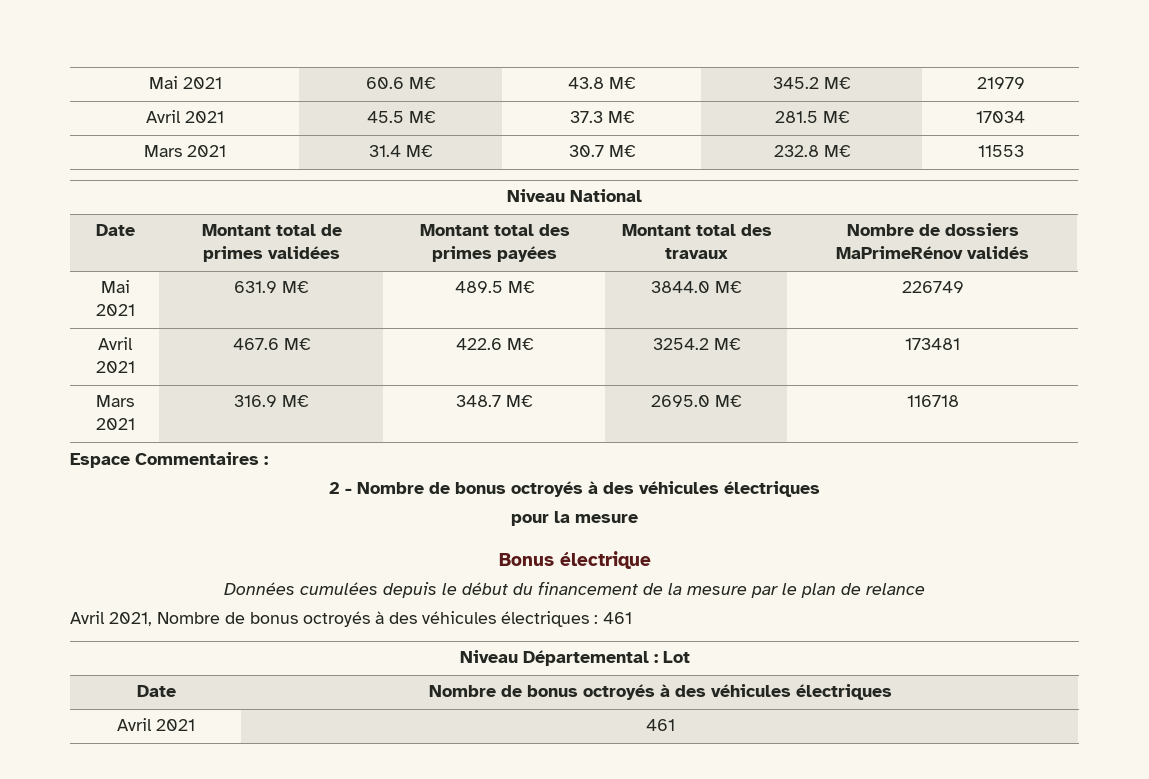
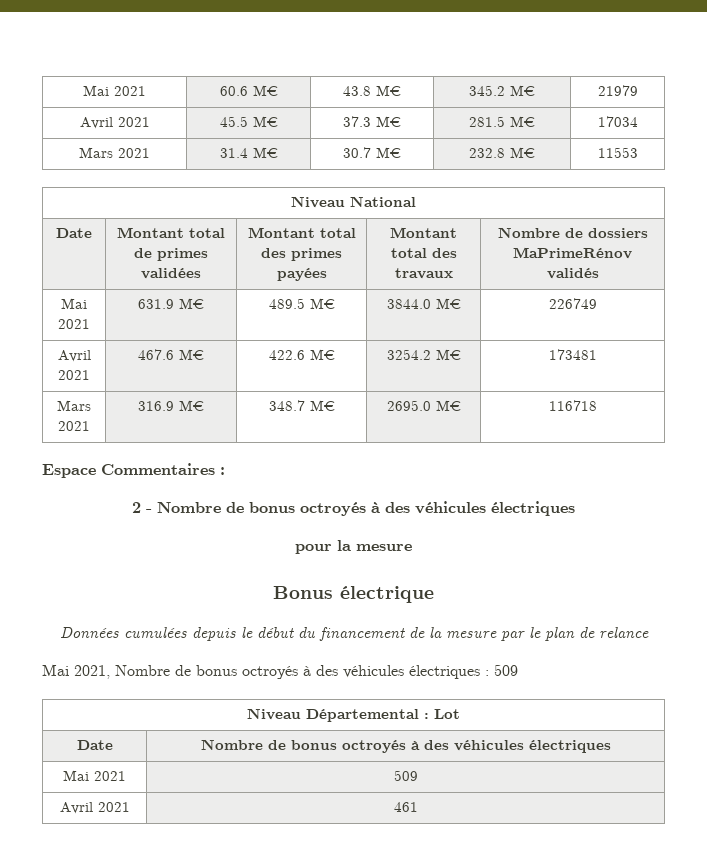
[70,611,105,624] Avril -> [42,664,69,676] Mai
[603,612,632,624] 461 -> [494,664,518,676] 509
(892, 692) none -> [63,770,126,781] [393,770,418,781] // Mai 2021 | 509

